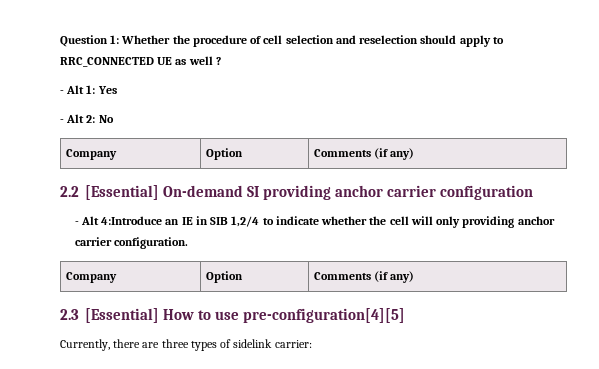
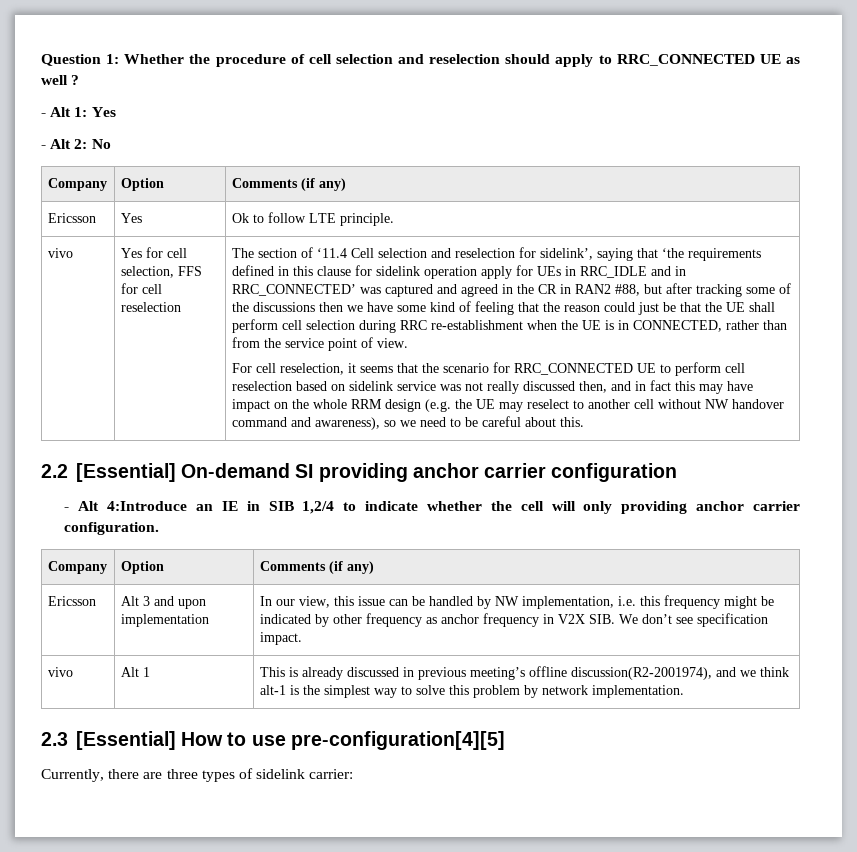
(415, 154) none -> [47,213,96,223] [120,213,142,223] [231,212,394,226] [47,248,73,258] [120,247,187,258] [120,266,202,278] [120,283,162,294] [120,302,181,312] [231,247,761,261] [231,265,686,279] [231,283,791,297] [231,301,775,315] [231,319,787,333] [231,337,408,351] [231,362,745,376] [231,380,753,394] [231,399,784,412] [231,416,584,430] // Ericsson | Yes | Ok to follow LTE principle. // vivo | Yes for cell selection, FFS for cell reselection | The section of ‘11.4 Cell selection and reselection for sidelink’, saying that ‘the requirements defined in this clause for sidelink operation apply for UEs in RRC_IDLE and in RRC_CONNECTED’ was captured and agreed in the CR in RAN2 #88, but after tracking some of the discussions then we have some kind of feeling that the reason could just be that the UE shall perform cell selection during RRC re-establishment when the UE is in CONNECTED, rather than from the service point of view. // For cell reselection, it seems that the scenario for RRC_CONNECTED UE to perform cell reselection based on sidelink service was not really discussed then, and in fact this may have impact on the whole RRM design (e.g. the UE may reselect to another cell without NW handover command and awareness), so we need to be careful about this.
(415, 277) none -> [47,596,96,606] [120,596,206,609] [120,614,209,627] [259,595,774,609] [259,613,768,627] [259,632,302,645] [47,667,73,677] [120,667,150,677] [259,666,789,680] [259,685,684,698] // Ericsson | Alt 3 and upon implementation | In our view, this issue can be handled by NW implementation, i.e. this frequency might be indicated by other frequency as anchor frequency in V2X SIB. We don’t see specification impact. // vivo | Alt 1 | This is already discussed in previous meeting’s offline discussion(R2-2001974), and we think alt-1 is the simplest way to solve this problem by network implementation.

